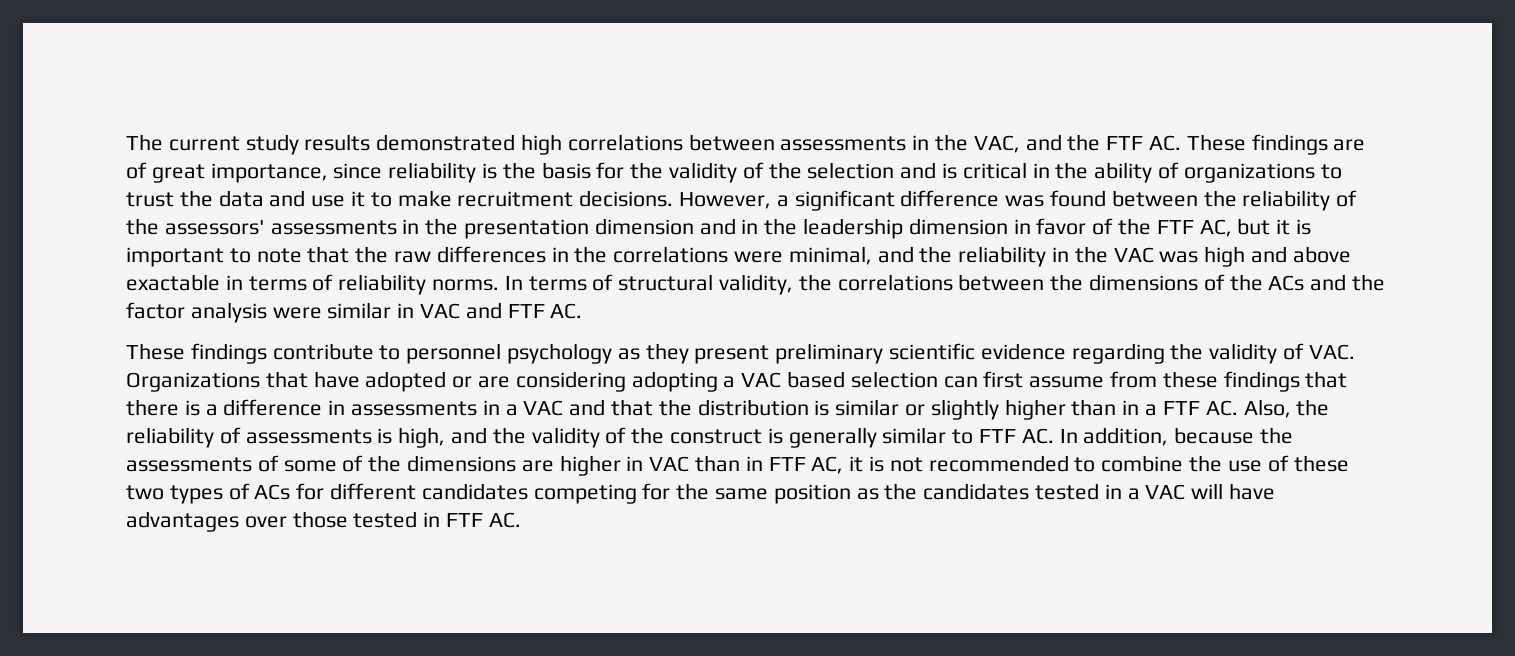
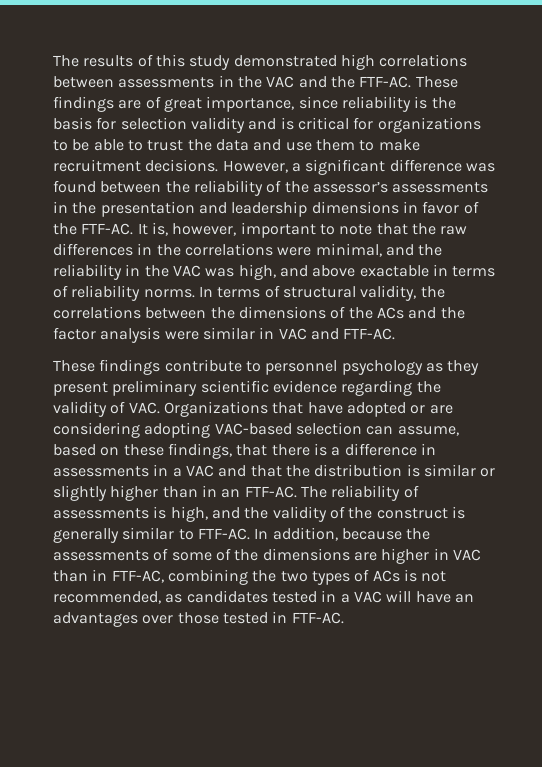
[126,134,371,155] The current study results -> [53,54,231,70] The results of this study
[973,134,1182,153] VAC, and the FTF AC. -> [266,76,412,88] VAC and the FTF-AC.
[630,162,1315,183] the validity of the selection and is critical in the ability of organizations -> [120,117,481,133] [53,139,124,151] selection validity and is critical for organizations to be able
[351,191,366,207] it -> [315,139,355,151] them
[164,220,265,235] assessors' -> [312,182,388,193] assessor’s
[594,218,1312,239] dimension and in the leadership dimension in favor of the FTF AC, but it is -> [198,201,479,217] [53,222,237,236] and leadership dimensions in favor of the FTF-AC. It is, however,
[1204,246,1246,267] high -> [238,264,276,280] high,
[507,303,583,319] FTF AC. -> [343,328,396,340] FTF-AC.
[723,371,1300,392] a VAC based selection can first assume from these findings -> [214,422,459,436] [53,443,232,459] VAC-based selection can assume, based on these findings,
[1145,399,1330,418] a FTF AC. Also, the -> [221,486,327,498] an FTF-AC. The
[979,428,1054,444] FTF AC. -> [197,528,250,540] FTF-AC.
[768,455,1349,474] [126,483,918,504] FTF AC, it is not recommended to combine the use of these two types of ACs for different candidates competing for the same position as the -> [111,569,447,585] [53,591,183,604] FTF-AC, combining the two types of ACs is not recommended, as
(1276, 491) none -> [454,594,474,603] an
[446,512,521,528] FTF AC. -> [291,612,344,624] FTF-AC.

